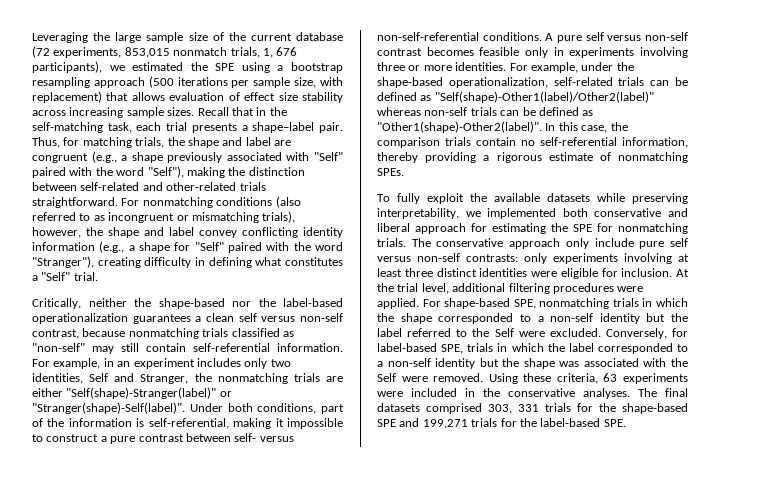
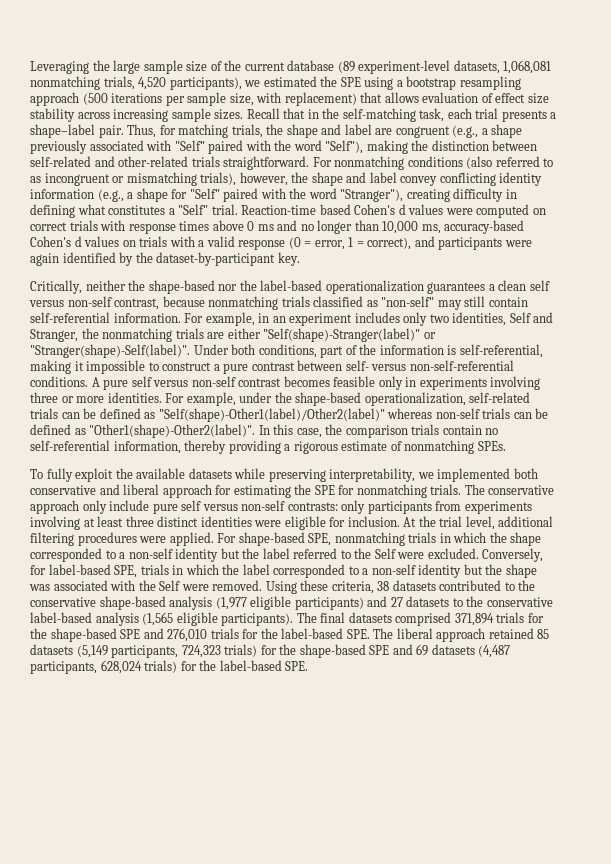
[32,46,298,58] (72 experiments, 853,015 nonmatch trials, 1, 676 -> [337,60,552,74] [30,76,167,90] (89 experiment-level datasets, 1,068,081 nonmatching trials, 4,520
(98, 276) none -> [241,204,546,218] [30,220,525,234] [30,236,532,250] [30,252,300,266] Reaction-time based Cohen's d values were computed on correct trials with response times above 0 ms and no longer than 10,000 ms, accuracy-based Cohen's d values on trials with a valid response (0 = error, 1 = correct), and participants were again identified by the dataset-by-participant key.
(547, 258) none -> [367,501,462,514] participants from
[603,373,688,384] [377,388,630,399] 63 experiments were included in the conservative analyses. -> [377,580,536,591] [30,596,553,610] [30,612,294,626] 38 datasets contributed to the conservative shape-based analysis (1,977 eligible participants) and 27 datasets to the conservative label-based analysis (1,565 eligible participants).
[488,404,539,414] 303, 331 -> [454,613,494,626] 371,894
[422,419,468,429] 199,271 -> [167,628,208,642] 276,010
(626, 423) none -> [373,628,550,642] [30,644,511,658] [30,660,309,674] The liberal approach retained 85 datasets (5,149 participants, 724,323 trials) for the shape-based SPE and 69 datasets (4,487 participants, 628,024 trials) for the label-based SPE.

